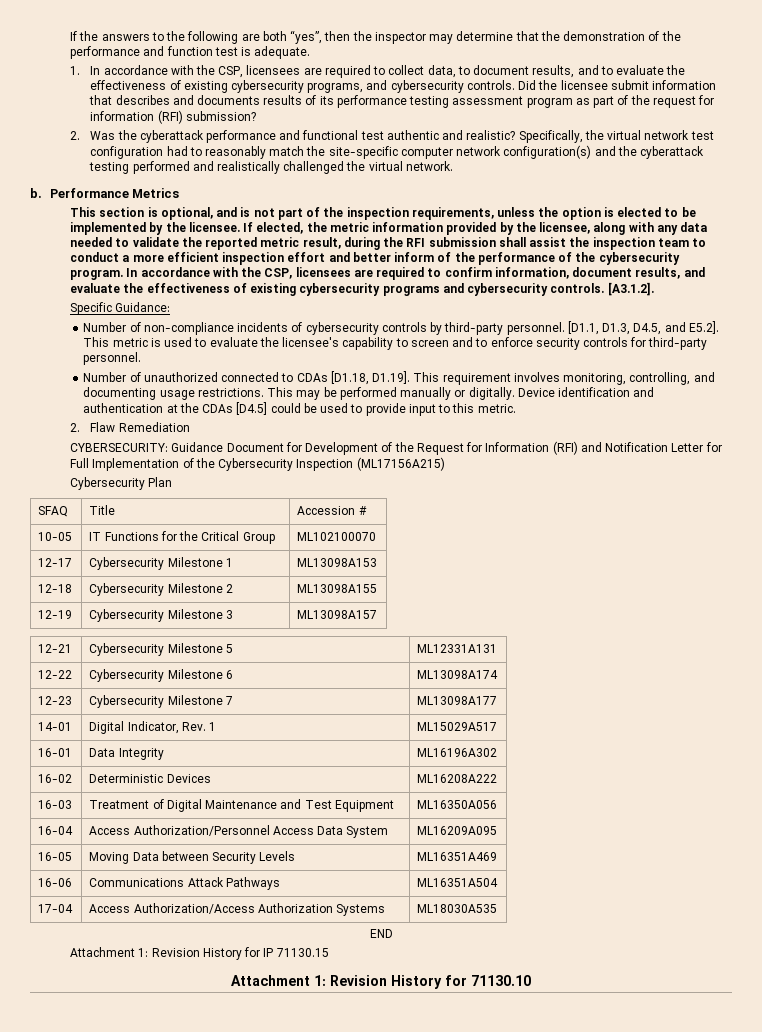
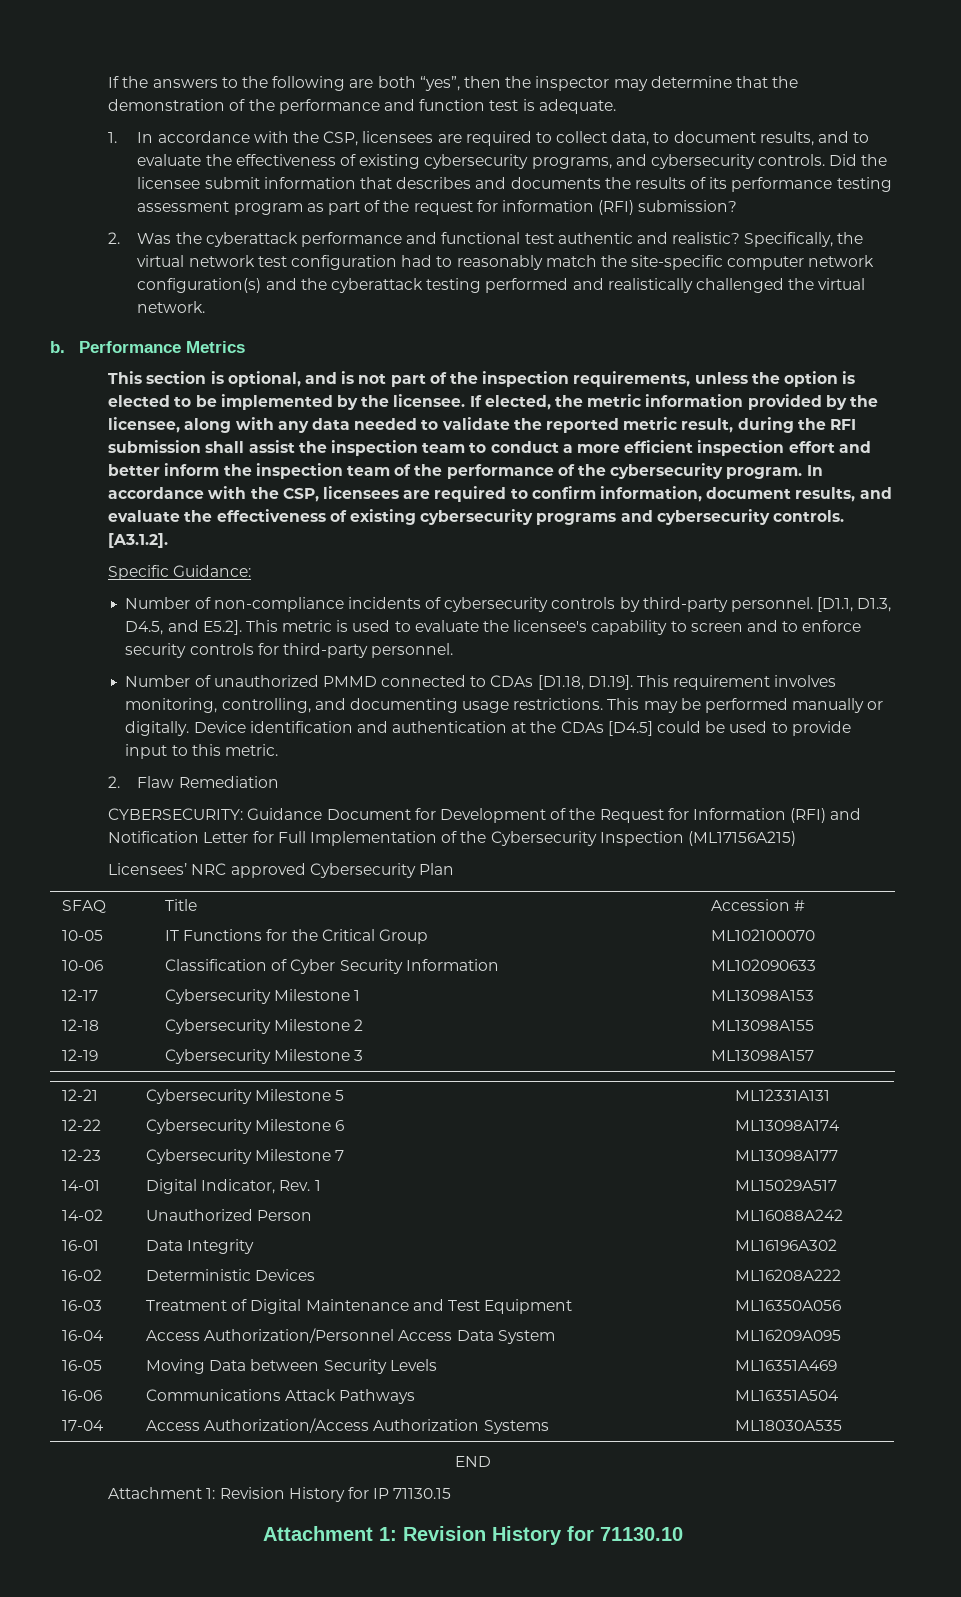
(261, 100) none -> [604,177,631,189] the
(435, 257) none -> [223,463,391,479] the inspection team
(218, 377) none -> [322,676,377,687] PMMD
(445, 464) none -> [108,863,306,878] Licensees’ NRC approved
(377, 536) none -> [61,960,103,971] [164,959,499,974] [710,959,816,971] // 10-06 | Classification of Cyber Security Information | ML102090633
(498, 726) none -> [61,1209,103,1221] [145,1209,313,1221] [734,1209,843,1221] // 14-02 | Unauthorized Person | ML16088A242

